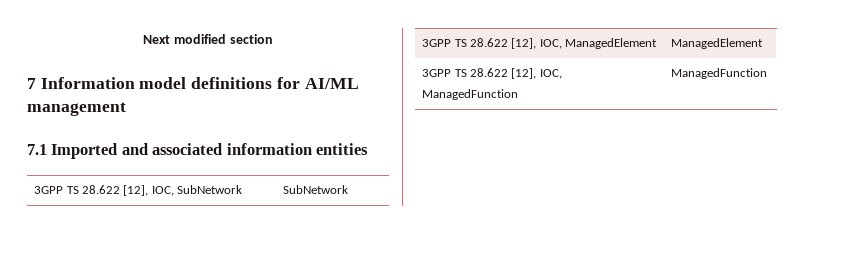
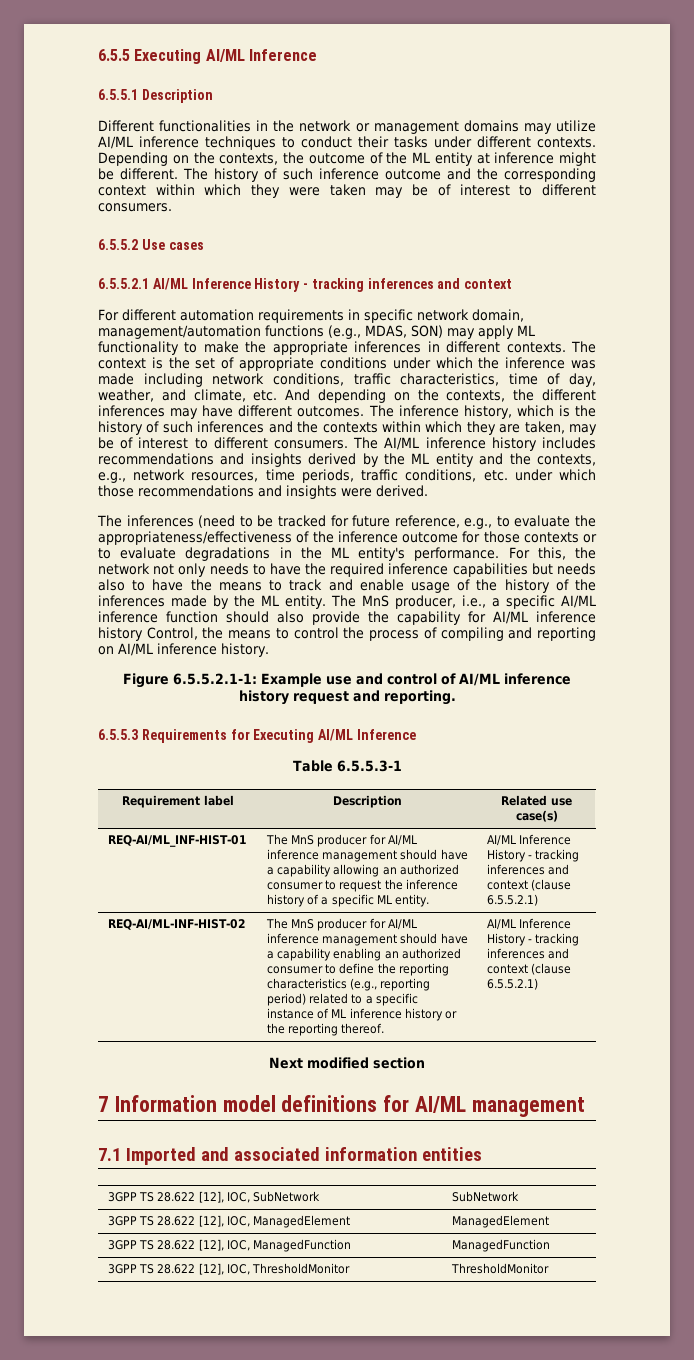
(143, 39) none -> [98,49,317,64] [98,89,213,103] [98,120,596,134] [98,136,596,150] [98,152,596,166] [98,168,596,182] [98,184,597,198] [98,203,172,212] [98,239,204,250] [98,278,513,292] [98,309,524,323] [98,325,535,339] [98,341,596,355] [98,357,596,371] [98,373,596,387] [98,389,596,403] [98,405,597,419] [98,421,598,435] [98,437,596,451] [98,453,596,467] [98,469,596,483] [98,485,428,499] [97,515,596,529] [98,531,597,545] [98,547,596,561] [98,563,596,577] [98,579,596,593] [98,595,596,609] [98,611,596,625] [98,627,597,641] [98,643,269,657] [123,673,571,688] [238,690,456,705] [98,729,416,743] [292,760,402,772] [122,795,234,808] [333,795,402,808] [501,795,572,806] [515,810,558,822] [107,835,247,847] [265,834,417,847] [266,849,468,862] [266,864,459,877] [266,879,458,892] [266,894,430,907] [486,834,572,846] [486,849,580,862] [486,864,570,875] [486,879,572,891] [486,894,538,906] [107,919,246,930] [265,918,417,931] [266,933,468,946] [266,948,461,961] [266,963,449,976] [266,978,431,991] [266,993,418,1006] [266,1008,458,1021] [266,1023,385,1036] [486,918,572,930] [486,933,580,946] [486,948,570,959] [486,963,572,975] [486,978,538,990] 6.5.5 Executing AI/ML Inference // 6.5.5.1 Description // Different functionalities in the network or management domains may utilize AI/ML inference techniques to conduct their tasks under different contexts. Depending on the contexts, the outcome of the ML entity at inference might be different. The history of such inference outcome and the corresponding context within which they were taken may be of interest to different consumers. // 6.5.5.2 Use cases // 6.5.5.2.1 AI/ML Inference History - tracking inferences and context // For different automation requirements in specific network domain, management/automation functions (e.g., MDAS, SON) may apply ML functionality to make the appropriate inferences in different contexts. The context is the set of appropriate conditions under which the inference was made including network conditions, traffic characteristics, time of day, weather, and climate, etc. And depending on the contexts, the different inferences may have different outcomes. The inference history, which is the history of such inferences and the contexts within which they are taken, may be of interest to different consumers. The AI/ML inference history includes recommendations and insights derived by the ML entity and the contexts, e.g., network resources, time periods, traffic conditions, etc. under which those recommendations and insights were derived. // The inferences (need to be tracked for future reference, e.g., to evaluate the appropriateness/effectiveness of the inference outcome for those contexts or to evaluate degradations in the ML entity's performance. For this, the network not only needs to have the required inference capabilities but needs also to have the means to track and enable usage of the history of the inferences made by the ML entity. The MnS producer, i.e., a specific AI/ML inference function should also provide the capability for AI/ML inference history Control, the means to control the process of compiling and reporting on AI/ML inference history. // Figure 6.5.5.2.1-1: Example use and control of AI/ML inference history request and reporting. // 6.5.5.3 Requirements for Executing AI/ML Inference // Table 6.5.5.3-1 // Requirement label | Description | Related use case(s) // REQ-AI/ML_INF-HIST-01 | The MnS producer for AI/ML inference management should have a capability allowing an authorized consumer to request the inference history of a specific ML entity. | AI/ML Inference History - tracking inferences and context (clause 6.5.5.2.1) // REQ-AI/ML-INF-HIST-02 | The MnS producer for AI/ML inference management should have a capability enabling an authorized consumer to define the reporting characteristics (e.g., reporting period) related to a specific instance of ML inference history or the reporting thereof. | AI/ML Inference History - tracking inferences and context (clause 6.5.5.2.1) //
(768, 73) none -> [107,1263,351,1275] [450,1263,549,1274] // 3GPP TS 28.622 [12], IOC, ThresholdMonitor | ThresholdMonitor

